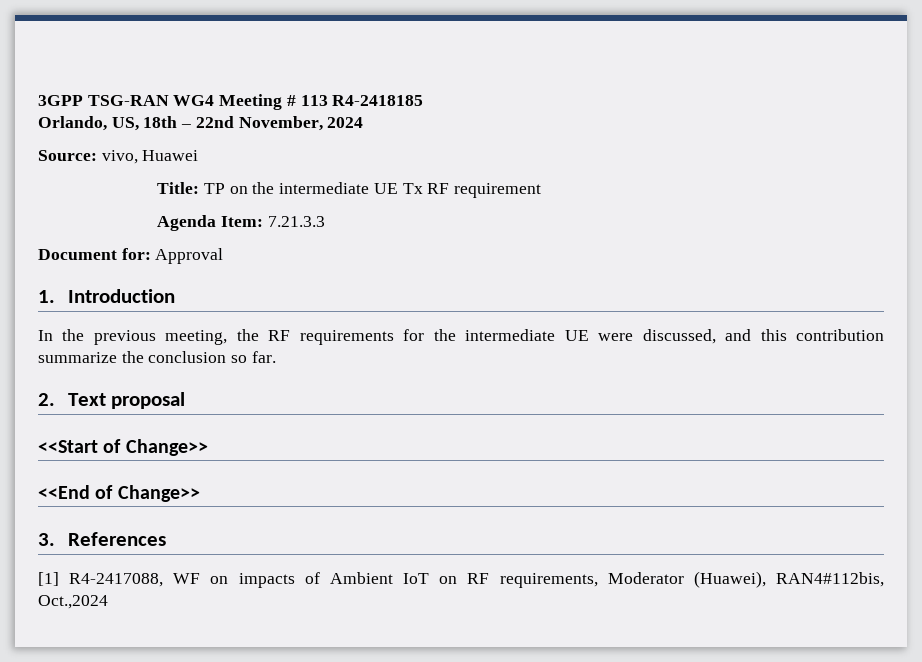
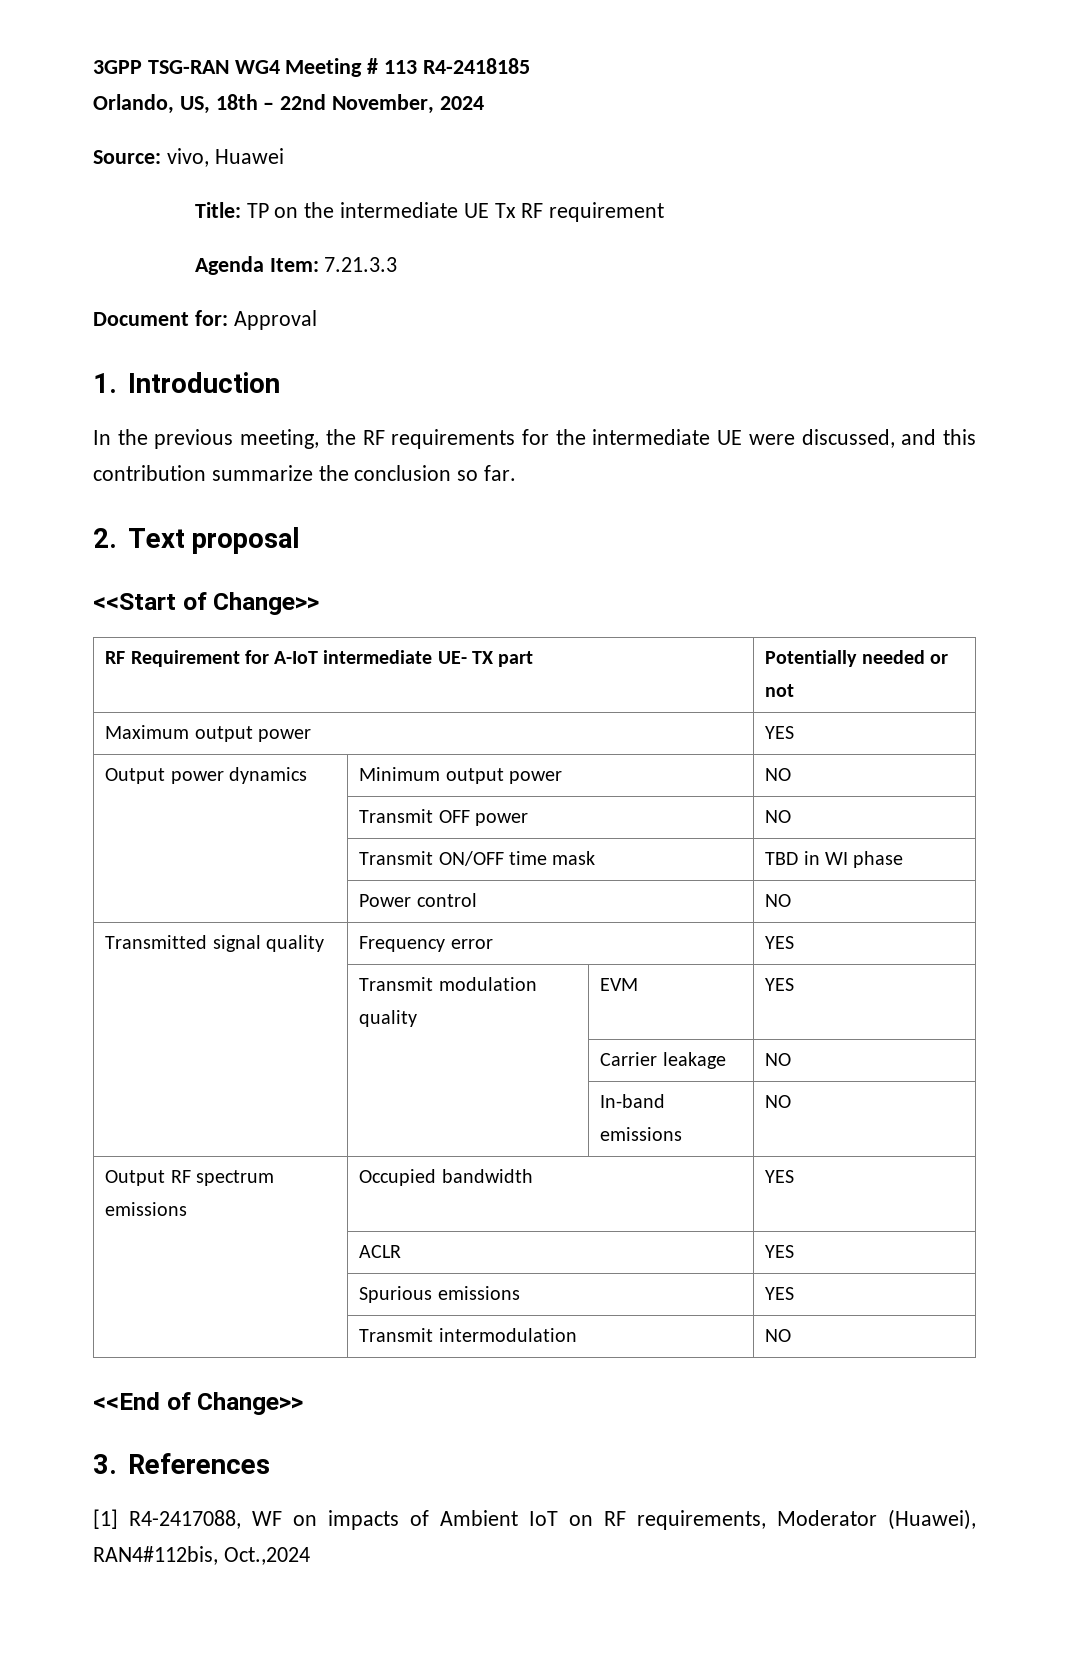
(208, 447) none -> [105,650,534,667] [765,650,948,667] [765,684,795,697] [105,725,311,742] [765,726,795,739] [105,767,307,784] [359,767,562,784] [765,768,792,781] [359,809,528,826] [765,810,792,823] [359,851,596,866] [765,851,904,868] [359,893,477,907] [765,894,792,907] [105,935,324,952] [359,936,493,952] [765,936,795,949] [359,977,537,991] [359,1010,418,1027] [600,978,639,991] [765,978,795,991] [600,1052,726,1069] [765,1053,792,1066] [600,1094,666,1108] [600,1127,683,1141] [765,1095,792,1108] [105,1170,274,1186] [105,1202,188,1216] [359,1169,533,1186] [765,1170,795,1183] [359,1245,402,1258] [765,1245,795,1258] [359,1286,520,1303] [765,1287,795,1300] [359,1328,577,1342] [765,1329,792,1342] // RF Requirement for A-IoT intermediate UE- TX part | Potentially needed or not // Maximum output power | YES // Output power dynamics | Minimum output power | NO // | Transmit OFF power | NO // | Transmit ON/OFF time mask | TBD in WI phase // | Power control | NO // Transmitted signal quality | Frequency error | YES // | Transmit modulation quality | EVM | YES // | | Carrier leakage | NO // | | In-band emissions | NO // Output RF spectrum emissions | Occupied bandwidth | YES // | ACLR | YES // | Spurious emissions | YES // | Transmit intermodulation | NO

